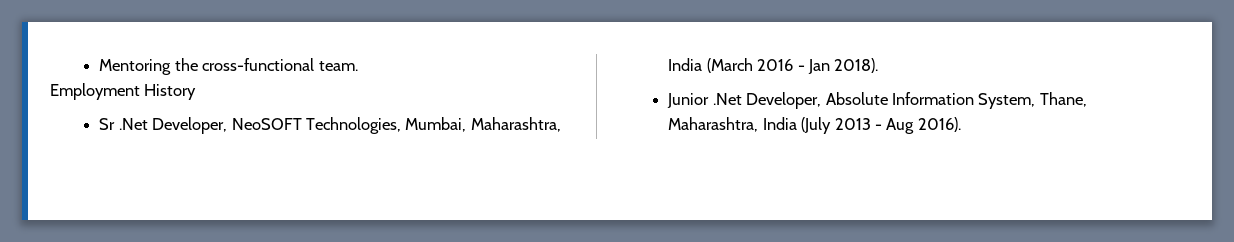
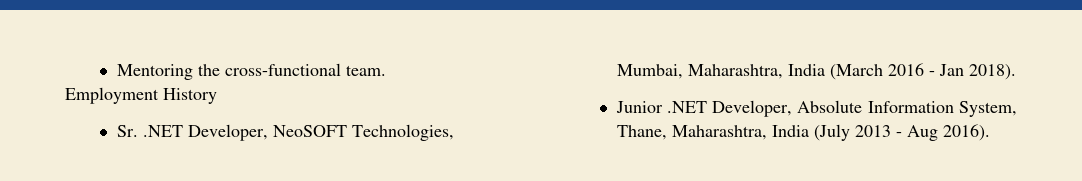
[99,118,148,130] Sr .Net -> [116,125,183,137] Sr. .NET
[712,93,742,105] .Net -> [666,101,707,113] .NET

